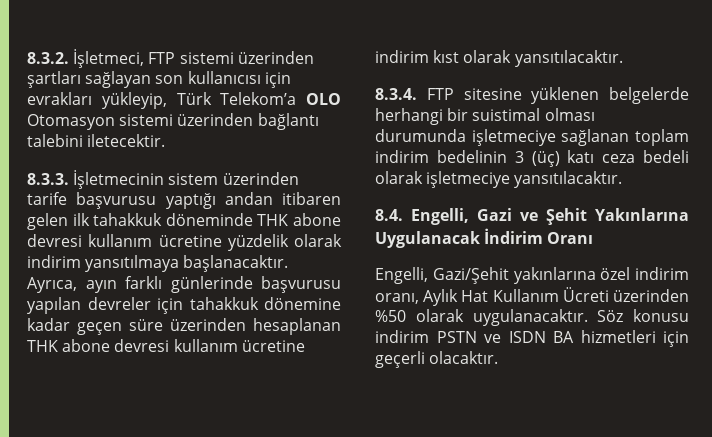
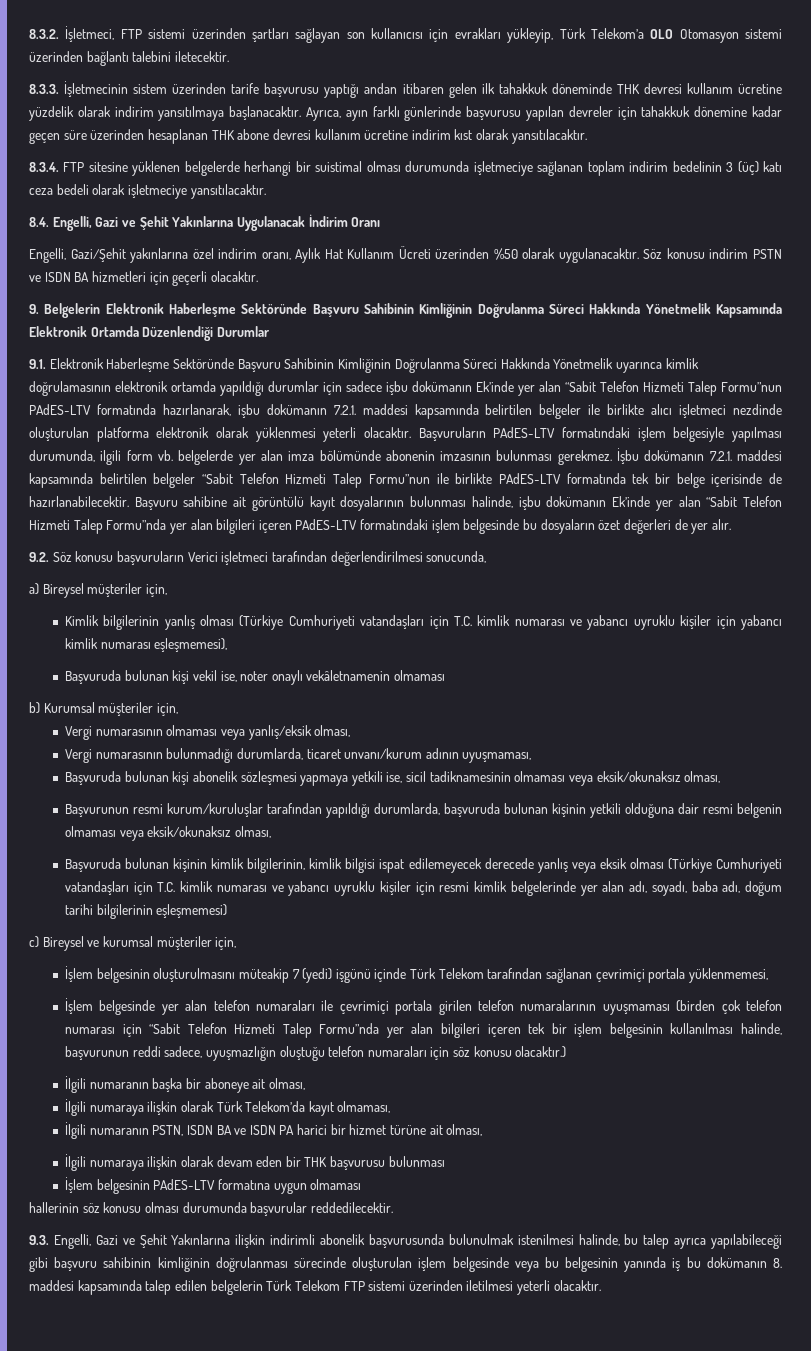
[293,213,341,226] abone -> (640, 89) none
(499, 357) none -> [29,303,783,318] [29,326,270,341] [29,358,699,373] [29,381,783,396] [29,404,782,419] [29,427,782,442] [29,448,782,465] [29,473,782,488] [29,496,783,511] [29,519,731,534] [29,551,487,566] [29,583,167,598] [64,615,783,630] [64,638,228,652] [64,670,446,685] [29,702,178,716] [64,725,351,740] [64,748,532,763] [64,771,721,786] [64,803,782,818] [64,826,271,841] [64,858,782,873] [64,881,782,896] [64,904,228,919] [29,936,237,951] [64,966,768,983] [64,998,782,1015] [64,1023,782,1038] [64,1046,567,1061] [64,1076,305,1093] [64,1099,391,1116] [64,1122,483,1139] [64,1154,445,1171] [64,1177,362,1194] [29,1202,393,1216] [29,1234,782,1249] [29,1257,782,1272] [29,1280,601,1295] // 9. Belgelerin Elektronik Haberleşme Sektöründe Başvuru Sahibinin Kimliğinin Doğrulanma Süreci Hakkında Yönetmelik Kapsamında Elektronik Ortamda Düzenlendiği Durumlar // 9.1. Elektronik Haberleşme Sektöründe Başvuru Sahibinin Kimliğinin Doğrulanma Süreci Hakkında Yönetmelik uyarınca kimlik doğrulamasının elektronik ortamda yapıldığı durumlar için sadece işbu dokümanın Ek’inde yer alan “Sabit Telefon Hizmeti Talep Formu”nun PAdES-LTV formatında hazırlanarak, işbu dokümanın 7.2.1. maddesi kapsamında belirtilen belgeler ile birlikte alıcı işletmeci nezdinde oluşturulan platforma elektronik olarak yüklenmesi yeterli olacaktır. Başvuruların PAdES-LTV formatındaki işlem belgesiyle yapılması durumunda, ilgili form vb. belgelerde yer alan imza bölümünde abonenin imzasının bulunması gerekmez. İşbu dokümanın 7.2.1. maddesi kapsamında belirtilen belgeler “Sabit Telefon Hizmeti Talep Formu”nun ile birlikte PAdES-LTV formatında tek bir belge içerisinde de hazırlanabilecektir. Başvuru sahibine ait görüntülü kayıt dosyalarının bulunması halinde, işbu dokümanın Ek’inde yer alan “Sabit Telefon Hizmeti Talep Formu”nda yer alan bilgileri içeren PAdES-LTV formatındaki işlem belgesinde bu dosyaların özet değerleri de yer alır. // 9.2. Söz konusu başvuruların Verici işletmeci tarafından değerlendirilmesi sonucunda, // a) Bireysel müşteriler için, // Kimlik bilgilerinin yanlış olması (Türkiye Cumhuriyeti vatandaşları için T.C. kimlik numarası ve yabancı uyruklu kişiler için yabancı kimlik numarası eşleşmemesi), // Başvuruda bulunan kişi vekil ise, noter onaylı vekâletnamenin olmaması // b) Kurumsal müşteriler için, // Vergi numarasının olmaması veya yanlış/eksik olması, // Vergi numarasının bulunmadığı durumlarda, ticaret unvanı/kurum adının uyuşmaması, // Başvuruda bulunan kişi abonelik sözleşmesi yapmaya yetkili ise, sicil tadiknamesinin olmaması veya eksik/okunaksız olması, // Başvurunun resmi kurum/kuruluşlar tarafından yapıldığı durumlarda, başvuruda bulunan kişinin yetkili olduğuna dair resmi belgenin olmaması veya eksik/okunaksız olması, // Başvuruda bulunan kişinin kimlik bilgilerinin, kimlik bilgisi ispat edilemeyecek derecede yanlış veya eksik olması (Türkiye Cumhuriyeti vatandaşları için T.C. kimlik numarası ve yabancı uyruklu kişiler için resmi kimlik belgelerinde yer alan adı, soyadı, baba adı, doğum tarihi bilgilerinin eşleşmemesi) // c) Bireysel ve kurumsal müşteriler için, // İşlem belgesinin oluşturulmasını müteakip 7 (yedi) işgünü içinde Türk Telekom tarafından sağlanan çevrimiçi portala yüklenmemesi, // İşlem belgesinde yer alan telefon numaraları ile çevrimiçi portala girilen telefon numaralarının uyuşmaması (birden çok telefon numarası için “Sabit Telefon Hizmeti Talep Formu”nda yer alan bilgileri içeren tek bir işlem belgesinin kullanılması halinde, başvurunun reddi sadece, uyuşmazlığın oluştuğu telefon numaraları için söz konusu olacaktır.) // İlgili numaranın başka bir aboneye ait olması, // İlgili numaraya ilişkin olarak Türk Telekom’da kayıt olmaması, // İlgili numaranın PSTN, ISDN BA ve ISDN PA harici bir hizmet türüne ait olması, // İlgili numaraya ilişkin olarak devam eden bir THK başvurusu bulunması // İşlem belgesinin PAdES-LTV formatına uygun olmaması // hallerinin söz konusu olması durumunda başvurular reddedilecektir. // 9.3. Engelli, Gazi ve Şehit Yakınlarına ilişkin indirimli abonelik başvurusunda bulunulmak istenilmesi halinde, bu talep ayrıca yapılabileceği gibi başvuru sahibinin kimliğinin doğrulanması sürecinde oluşturulan işlem belgesinde veya bu belgesinin yanında iş bu dokümanın 8. maddesi kapsamında talep edilen belgelerin Türk Telekom FTP sistemi üzerinden iletilmesi yeterli olacaktır.

